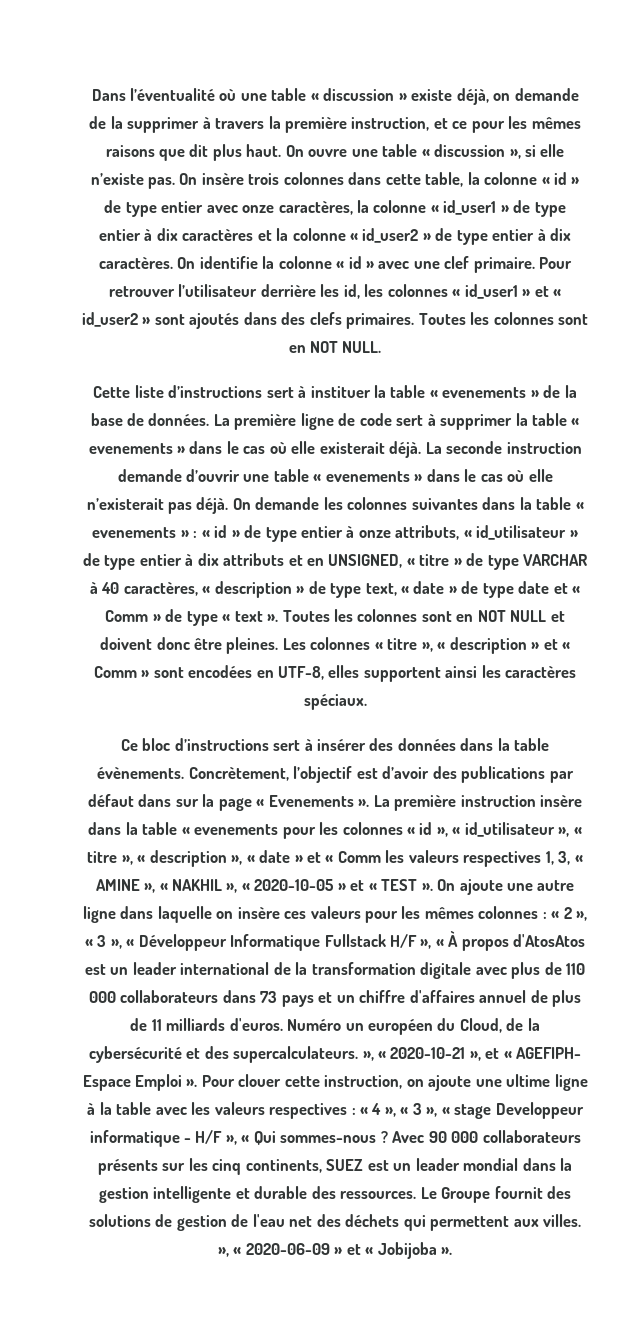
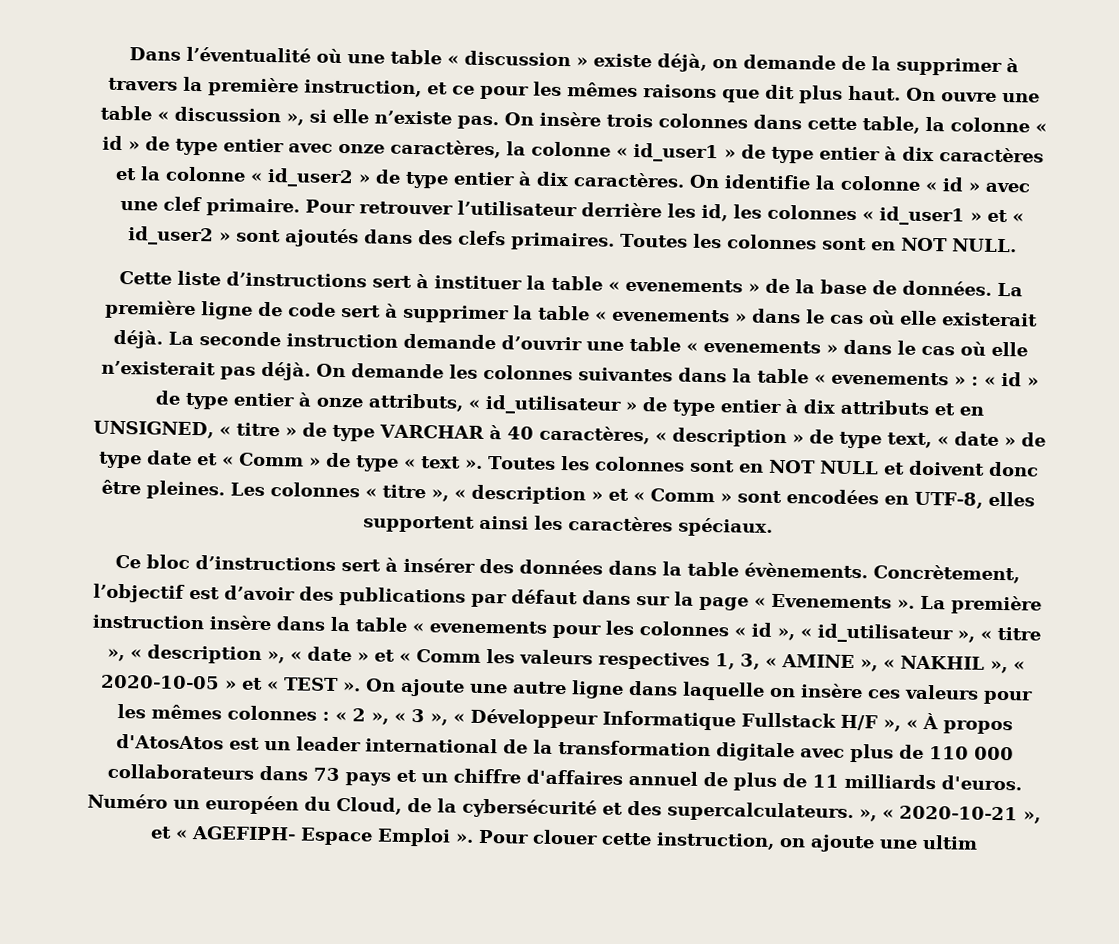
[506,1074,588,1091] [87,1102,584,1119] [89,1130,581,1147] [97,1158,573,1175] [98,1186,572,1203] [88,1214,582,1231] [217,1242,453,1259] ultime ligne à la table avec les valeurs respectives : « 4 », « 3 », « stage Developpeur informatique - H/F », « Qui sommes-nous ? Avec 90 000 collaborateurs présents sur les cinq continents, SUEZ est un leader mondial dans la gestion intelligente et durable des ressources. Le Groupe fournit des solutions de gestion de l'eau net des déchets qui permettent aux villes. », « 2020-06-09 » et « Jobijoba ». -> [921,834,978,850] ultim

